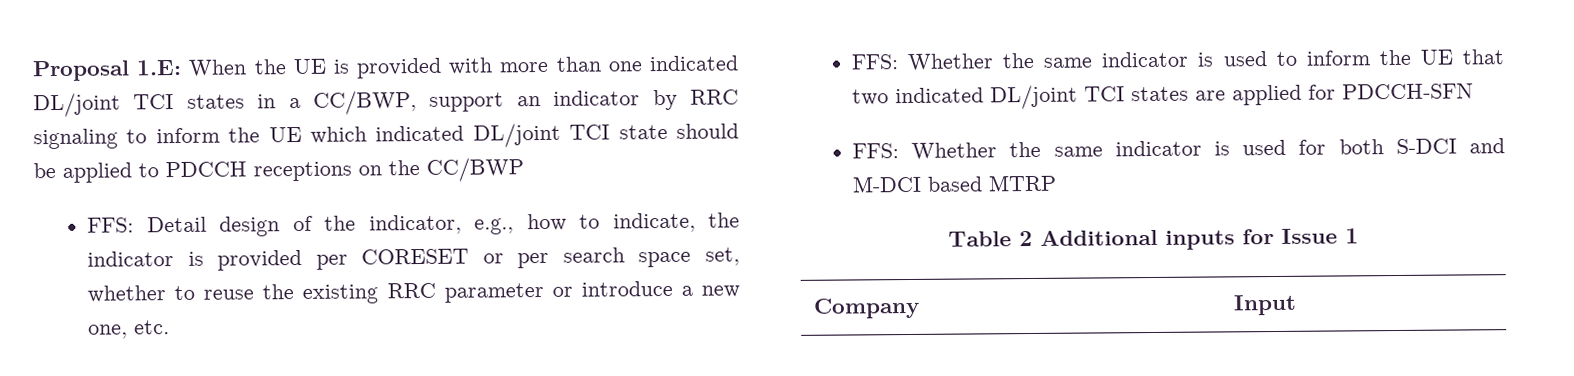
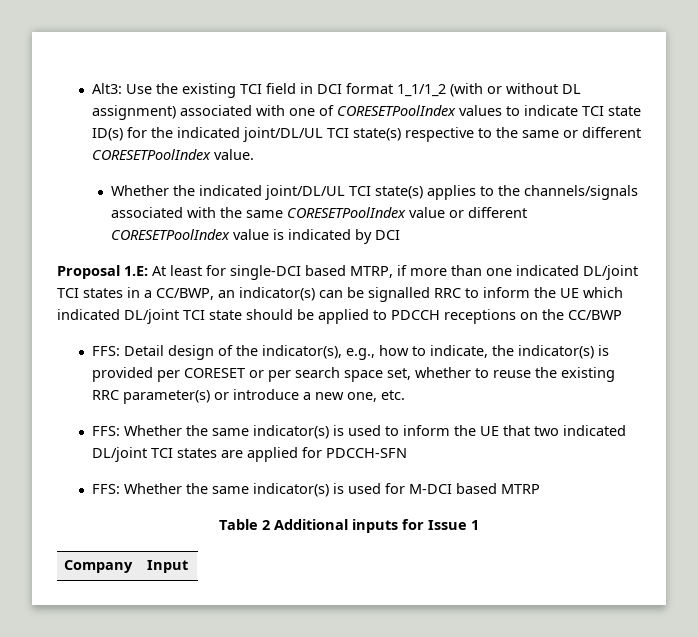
[32,57,494,82] Proposal 1.E: When the UE is provided with -> [91,83,581,98] [91,105,641,120] [91,127,641,142] [91,149,254,160] [110,185,638,200] [110,207,527,218] [110,229,400,244] [57,265,407,280] Alt3: Use the existing TCI field in DCI format 1_1/1_2 (with or without DL assignment) associated with one of CORESETPoolIndex values to indicate TCI state ID(s) for the indicated joint/DL/UL TCI state(s) respective to the same or different CORESETPoolIndex value. // Whether the indicated joint/DL/UL TCI state(s) applies to the channels/signals associated with the same CORESETPoolIndex value or different CORESETPoolIndex value is indicated by DCI // Proposal 1.E: At least for single-DCI based MTRP, if
[429,89,739,112] [33,128,118,150] support an indicator by RRC signaling -> [218,287,461,302] an indicator(s) can be signalled RRC
[368,214,462,235] indicator, -> [261,345,342,359] indicator(s),
[86,251,174,267] indicator -> [517,345,594,359] indicator(s)
[443,282,544,303] parameter -> [122,390,210,404] parameter(s)
[1101,51,1190,68] indicator -> [252,425,329,439] indicator(s)
[1114,140,1202,157] indicator -> [252,483,329,497] indicator(s)
[1338,138,1505,155] both S-DCI and -> (405, 488) none

